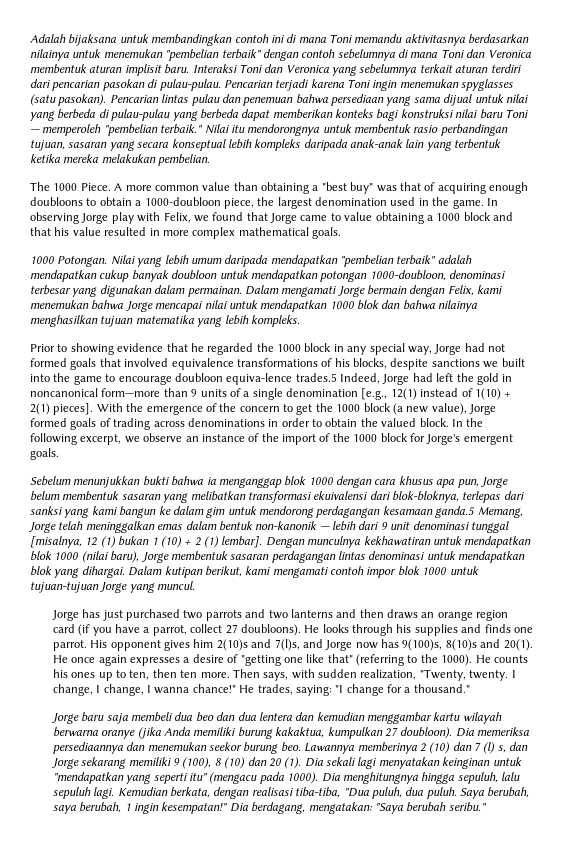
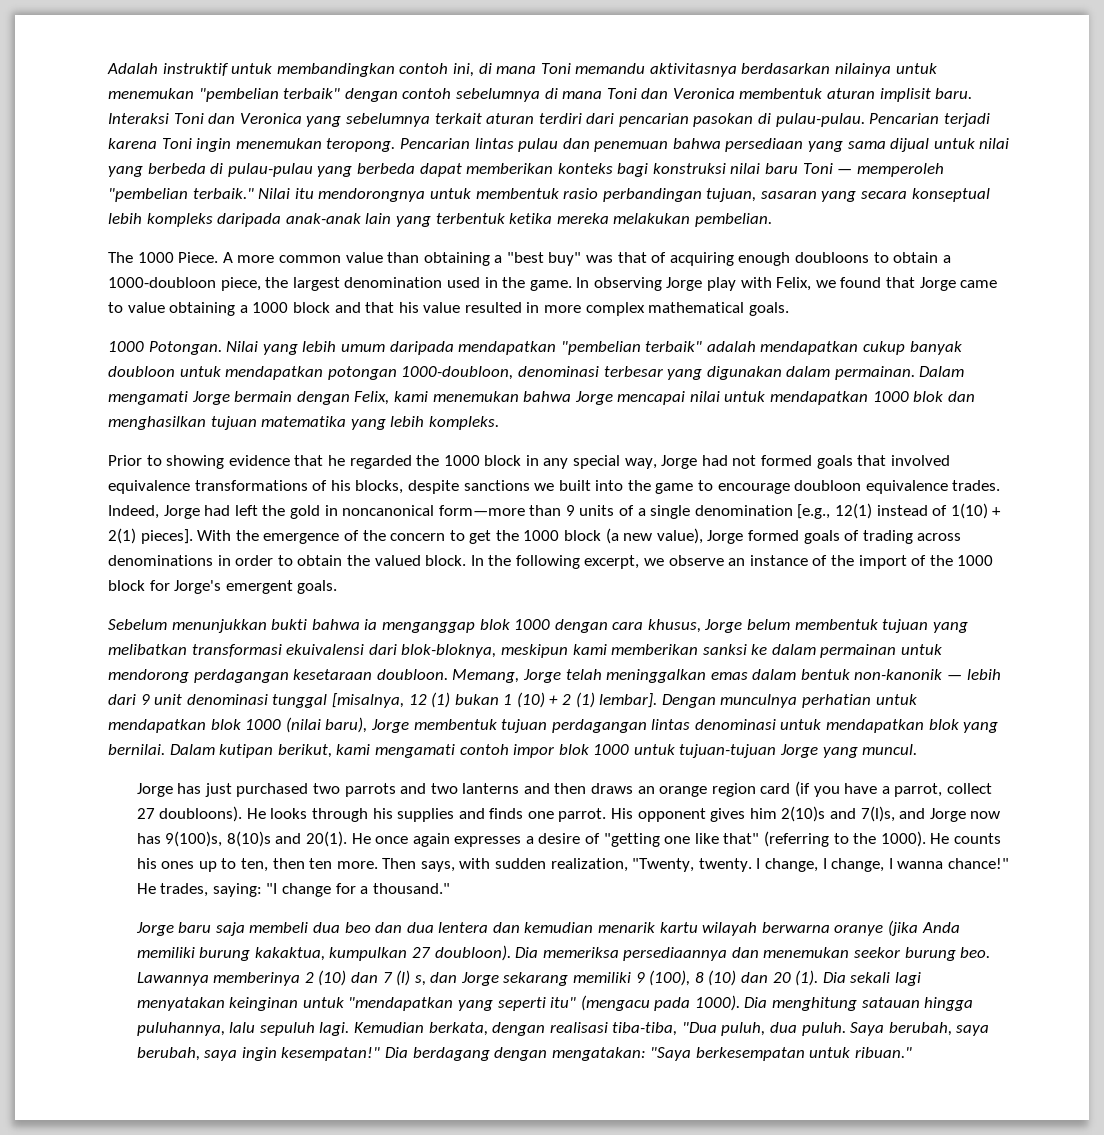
[68,34,117,46] bijaksana -> [162,63,229,76] instruktif
[270,35,284,43] ini -> [452,63,474,77] ini,
[461,79,514,91] [30,94,107,106] spyglasses (satu pasokan). -> [326,138,396,152] teropong.
[402,300,478,312] bahwa nilainya -> (975, 396) none
[226,373,337,385] equiva-lence trades.5 -> [865,480,1001,494] equivalence trades.
[398,476,479,488] khusus apa pun, -> [647,619,701,633] khusus,
[121,494,161,500] sasaran -> [882,619,929,633] tujuan
[462,491,524,503] [30,506,157,518] terlepas dari sanksi yang kami bangun -> [500,644,747,658] meskipun kami memberikan sanksi
[206,507,226,518] gim -> [820,644,897,658] permainan
[382,506,476,518] kesamaan ganda.5 -> [293,669,448,680] kesetaraan doubloon.
[363,536,431,545] kekhawatiran -> [802,694,872,708] perhatian
[230,554,270,560] sasaran -> [501,719,548,733] tujuan
[81,566,125,578] dihargai. -> [108,744,165,755] bernilai.
[367,712,433,724] menggambar -> [598,922,656,933] menarik
[342,772,498,784] menghitungnya hingga sepuluh, -> [772,997,974,1011] [136,1022,225,1036] menghitung satauan hingga puluhannya,
[124,803,131,811] 1 -> [204,1050,238,1061] saya
[251,802,487,814] berdagang, mengatakan: "Saya berubah seribu." -> [412,1047,913,1061] berdagang dengan mengatakan: "Saya berkesempatan untuk ribuan."

